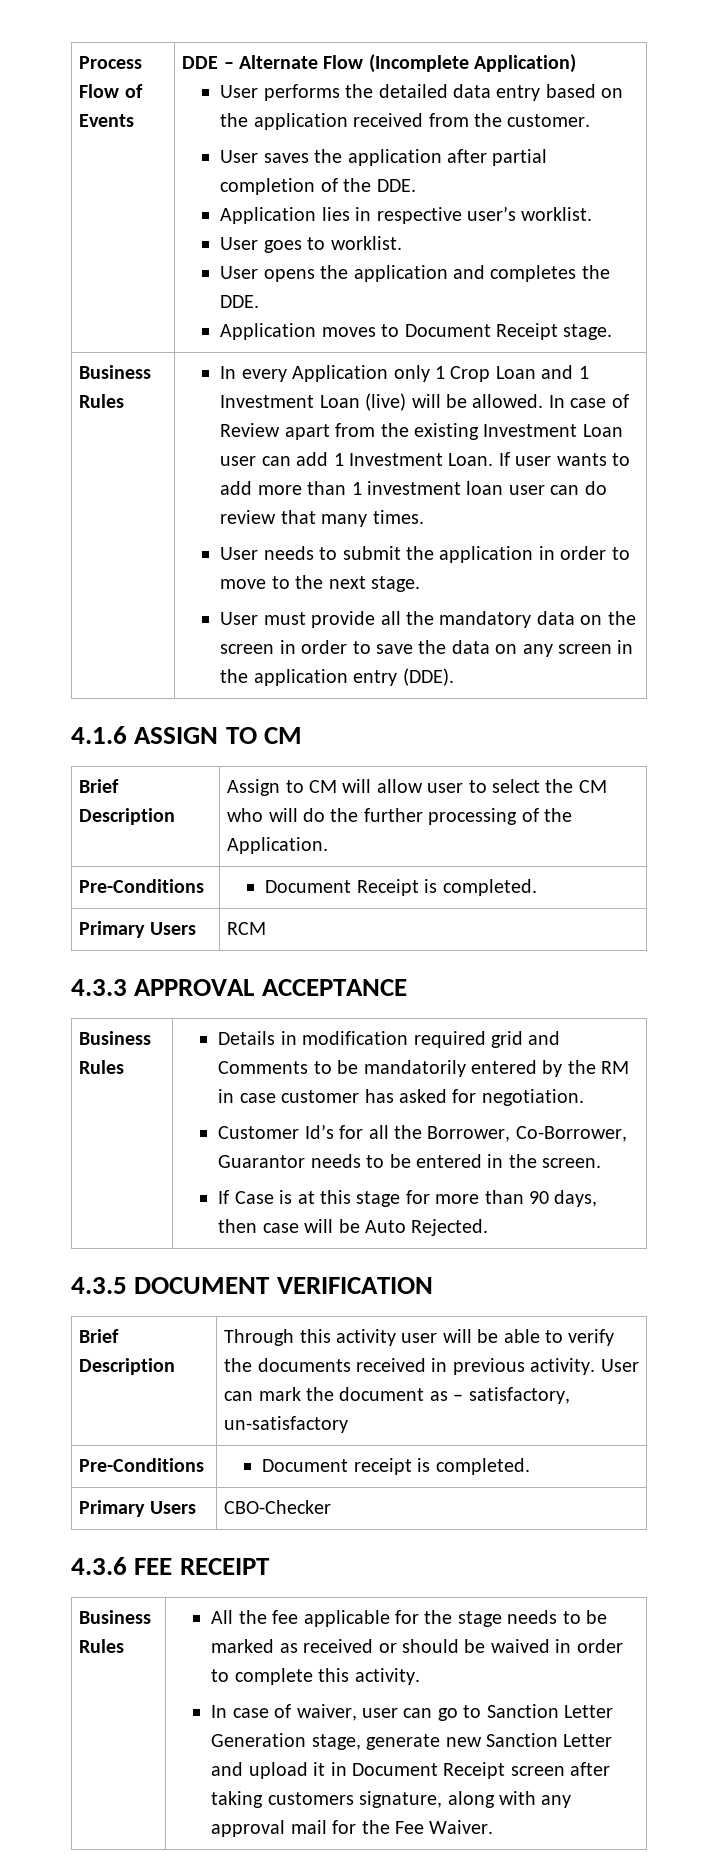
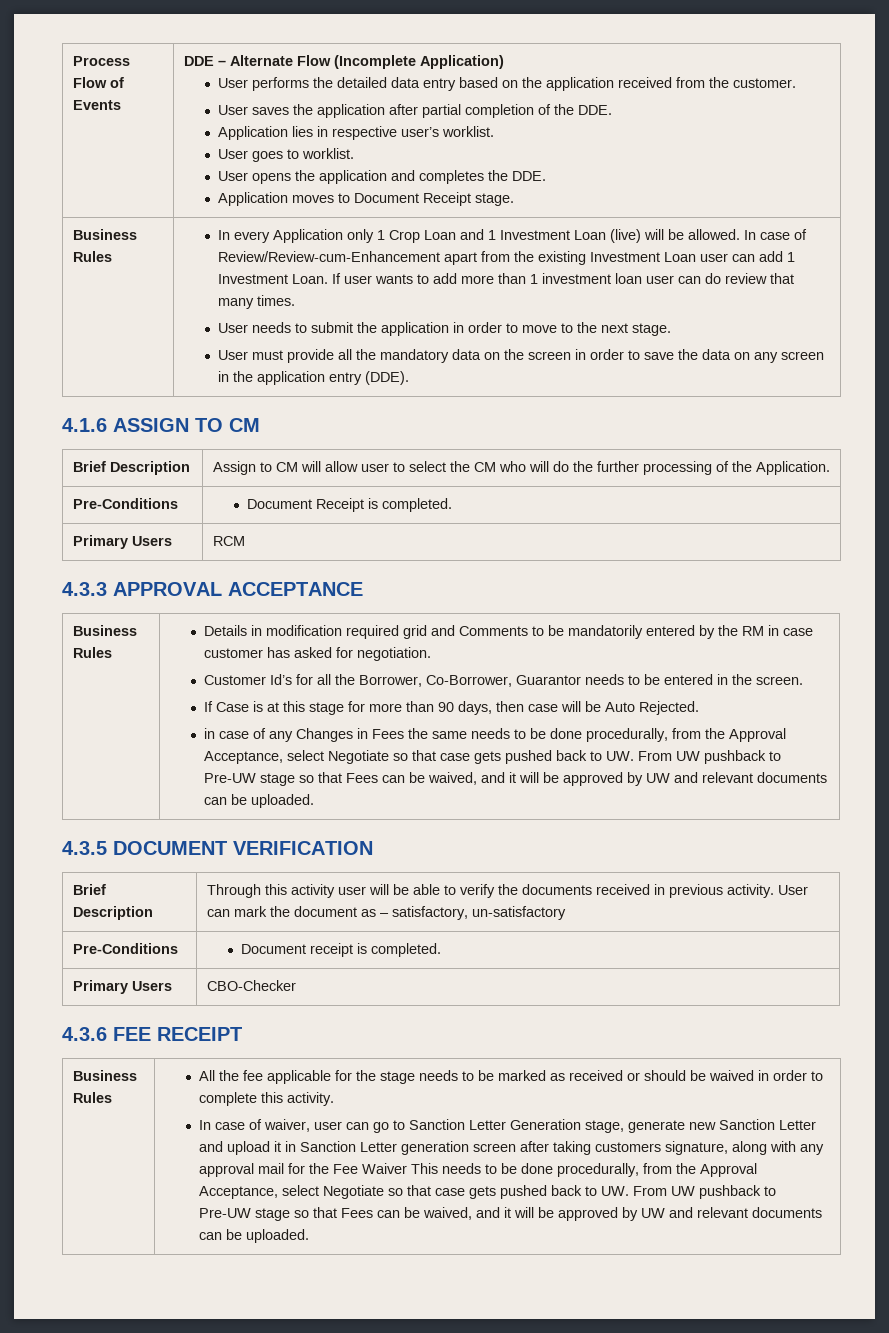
[220,423,281,437] Review -> [218,251,441,262] Review/Review-cum-Enhancement
(489, 1227) none -> [204,728,787,742] [204,750,782,764] [204,772,828,786] [204,794,315,808] // in case of any Changes in Fees the same needs to be done procedurally, from the Approval Acceptance, select Negotiate so that case gets pushed back to UW. From UW pushback to Pre-UW stage so that Fees can be waived, and it will be approved by UW and relevant documents can be uploaded.
[351,1762,506,1779] Document Receipt -> [300,1141,470,1155] Sanction Letter generation
[429,1820,494,1834] Waiver. -> [362,1163,758,1177] [199,1185,777,1199] [199,1207,823,1221] [199,1229,310,1243] Waiver This needs to be done procedurally, from the Approval Acceptance, select Negotiate so that case gets pushed back to UW. From UW pushback to Pre-UW stage so that Fees can be waived, and it will be approved by UW and relevant documents can be uploaded.

